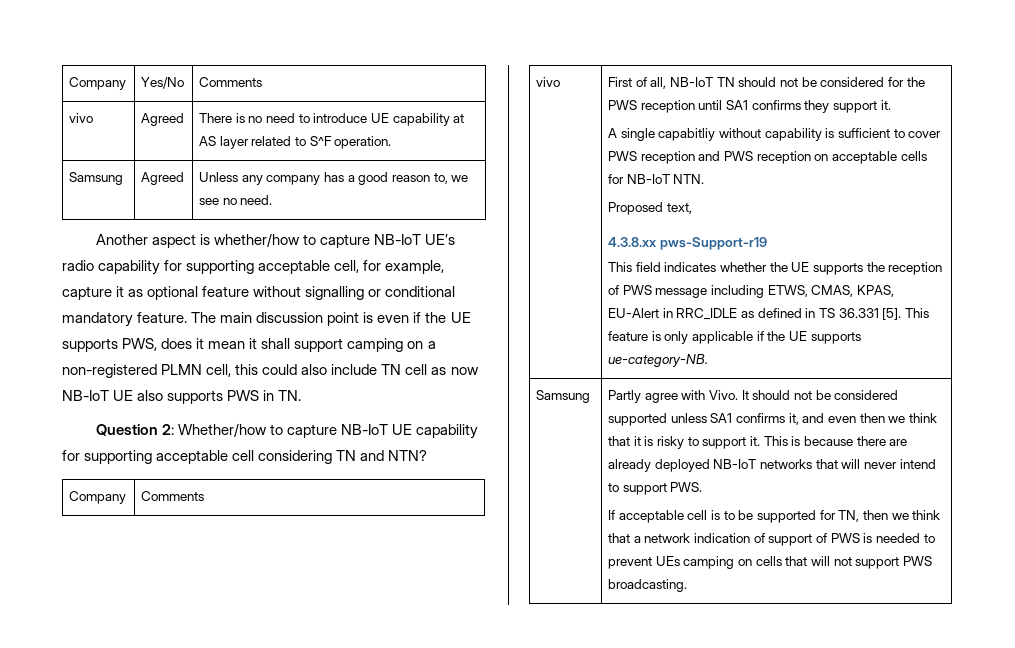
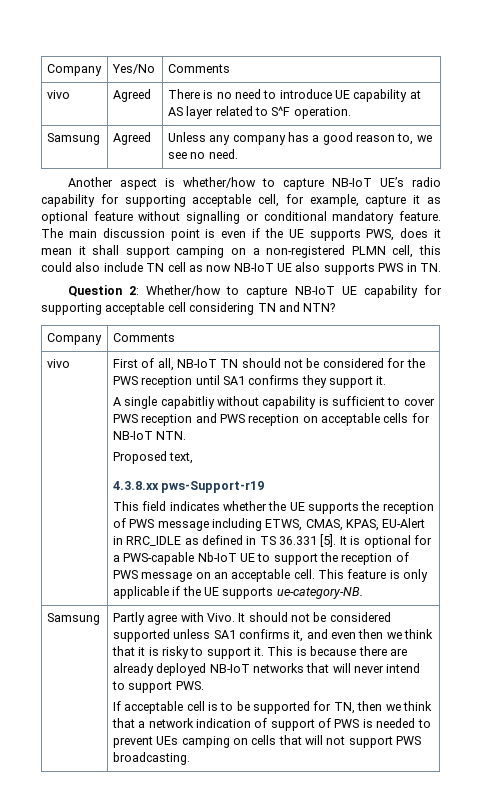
(902, 314) none -> [339,535,432,548] [112,552,409,565] [112,569,315,582] It is optional for a PWS-capable Nb-IoT UE to support the reception of PWS message on an acceptable cell.

